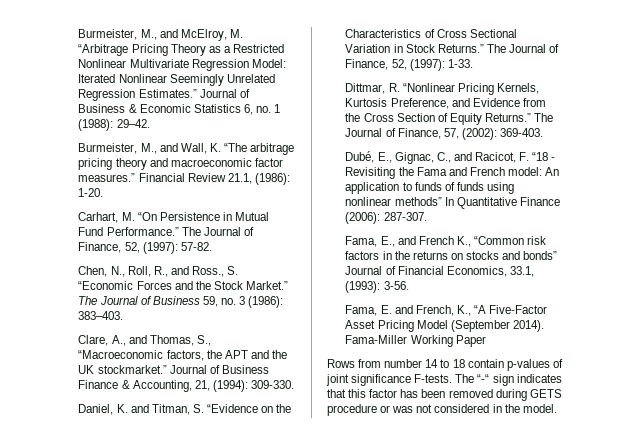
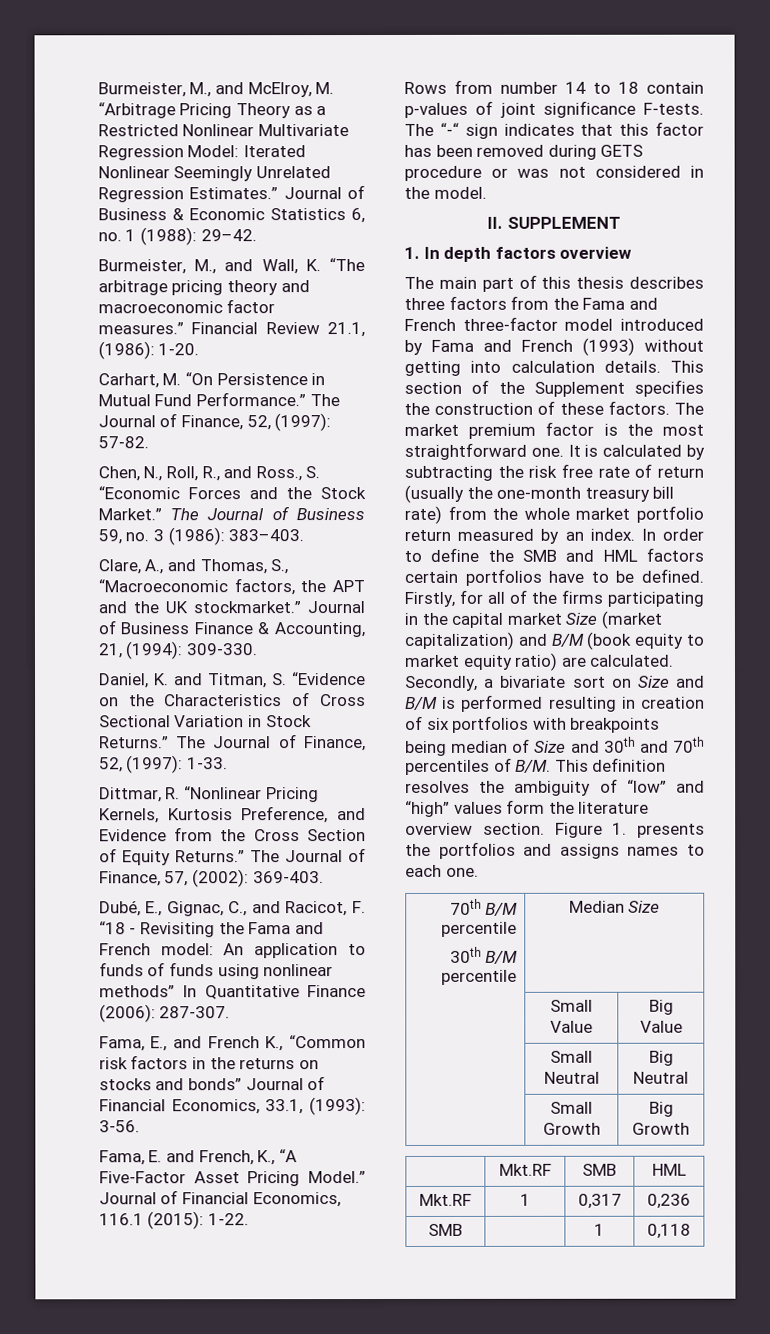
[416,320,544,332] [345,335,486,347] Model (September 2014). Fama-Miller Working Paper -> [308,1171,366,1184] [98,1190,341,1208] [98,1211,250,1230] Model.” Journal of Financial Economics, 116.1 (2015): 1-22.
(557, 408) none -> [487,216,621,229] [404,246,633,262] [404,274,704,292] [404,295,658,310] [404,316,704,331] [404,337,704,356] [404,360,704,376] [404,379,704,397] [404,400,704,415] [404,421,704,439] [404,442,705,460] [404,463,704,481] [404,484,675,503] [404,505,704,524] [404,528,704,544] [404,547,704,562] [404,568,704,586] [404,589,704,607] [404,610,662,629] [404,631,704,650] [404,652,674,671] [405,675,705,691] [405,694,705,712] [405,715,661,733] [405,736,705,756] [405,757,667,775] [405,778,705,796] [405,799,650,817] [405,822,705,838] [405,841,705,859] [405,864,479,877] [449,898,519,916] [441,921,518,937] [449,946,519,964] [441,969,518,985] [568,900,661,913] [550,999,593,1012] [550,1020,593,1033] [648,999,674,1015] [639,1020,683,1033] [550,1050,593,1063] [543,1071,600,1084] [648,1050,674,1066] [633,1071,689,1084] [550,1101,593,1114] [542,1122,601,1135] [648,1101,674,1117] [632,1122,690,1135] [498,1163,552,1176] [582,1163,617,1176] [651,1163,687,1176] [419,1193,472,1206] [519,1193,531,1206] [577,1193,622,1209] [647,1193,691,1209] [428,1223,463,1236] [594,1223,605,1236] [647,1223,691,1239] // II. SUPPLEMENT // 1. In depth factors overview // The main part of this thesis describes three factors from the Fama and French three-factor model introduced by Fama and French (1993) without getting into calculation details. This section of the Supplement specifies the construction of these factors. The market premium factor is the most straightforward one. It is calculated by subtracting the risk free rate of return (usually the one-month treasury bill rate) from the whole market portfolio return measured by an index. In order to define the SMB and HML factors certain portfolios have to be defined. Firstly, for all of the firms participating in the capital market Size (market capitalization) and B/M (book equity to market equity ratio) are calculated. Secondly, a bivariate sort on Size and B/M is performed resulting in creation of six portfolios with breakpoints being median of Size and 30th and 70th percentiles of B/M. This definition resolves the ambiguity of “low” and “high” values form the literature overview section. Figure 1. presents the portfolios and assigns names to each one. // 70th B/M percentile // 30th B/M percentile | Median Size // | Small Value | Big Value // | Small Neutral | Big Neutral // | Small Growth | Big Growth // | Mkt.RF | SMB | HML // Mkt.RF | 1 | 0,317 | 0,236 // SMB | | 1 | 0,118

